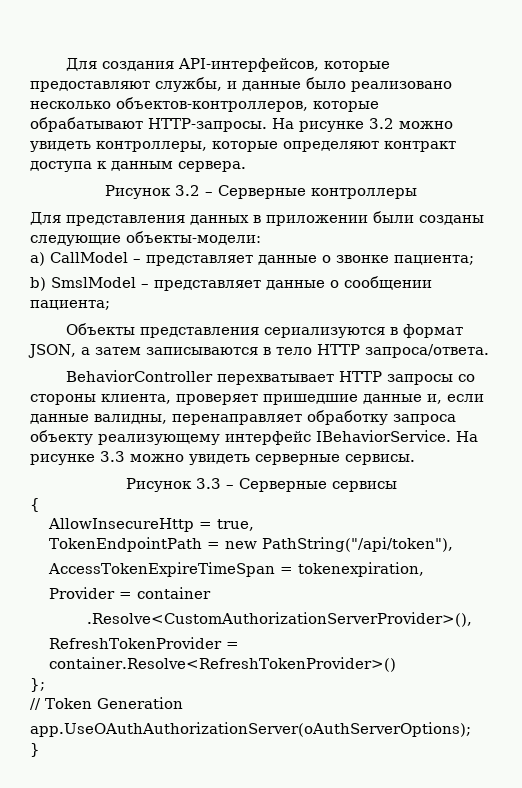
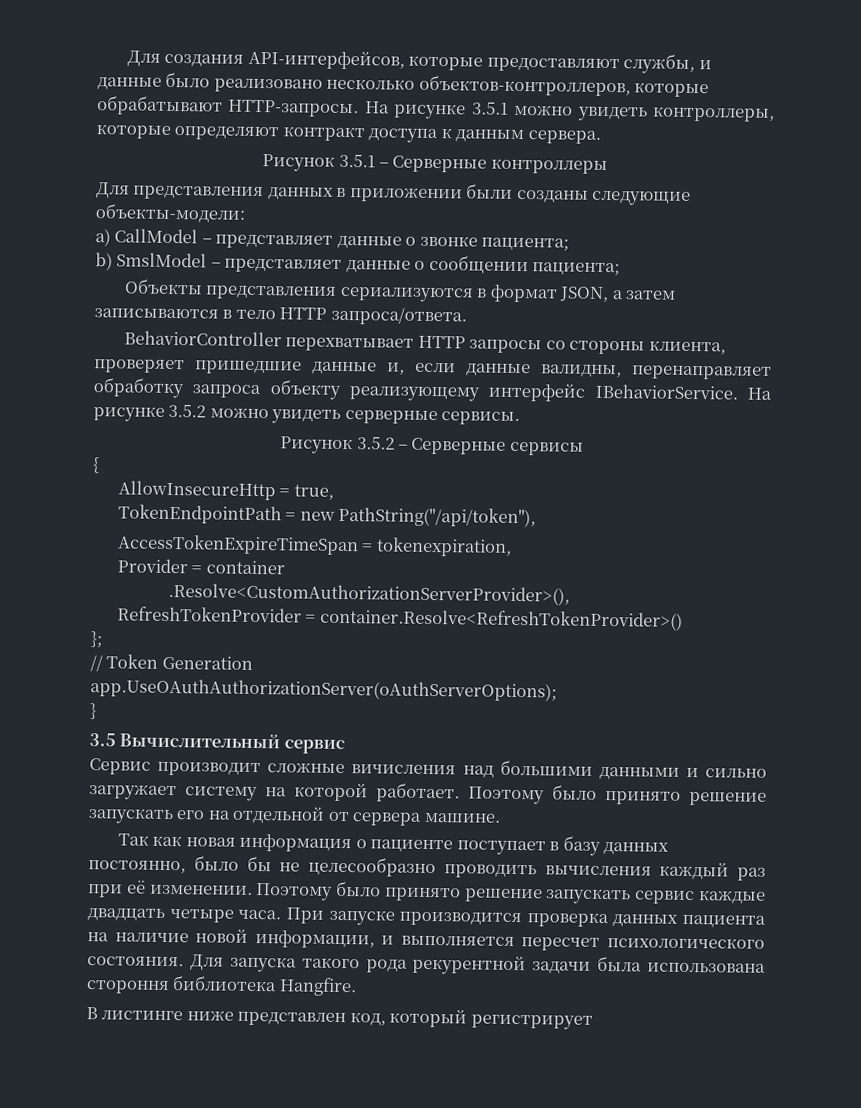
[369,118,394,129] 3.2 -> [471,101,509,115] 3.5.1
[175,185,200,196] 3.2 -> [338,153,376,168] 3.5.1
[100,451,125,462] 3.3 -> [168,403,207,418] 3.5.2
[195,478,221,489] 3.3 -> [356,436,395,450] 3.5.2
(40, 750) none -> [89,732,345,755] [89,758,767,780] [89,782,767,806] [88,805,501,826] [117,833,670,856] [88,855,766,881] [88,880,766,905] [87,907,766,928] [87,928,765,951] [87,954,766,976] [86,975,357,997] [86,1007,593,1030] // 3.5 Вычислительный сервис // Сервис производит сложные вичисления над большими данными и сильно загружает систему на которой работает. Поэтому было принято решение запускать его на отдельной от сервера машине. // Так как новая информация о пациенте поступает в базу данных постоянно, было бы не целесообразно проводить вычисления каждый раз при её изменении. Поэтому было принято решение запускать сервис каждые двадцать четыре часа. При запуске производится проверка данных пациента на наличие новой информации, и выполняется пересчет психологического состояния. Для запуска такого рода рекурентной задачи была использована стороння библиотека Hangfire. // В листинге ниже представлен код, который регистрирует

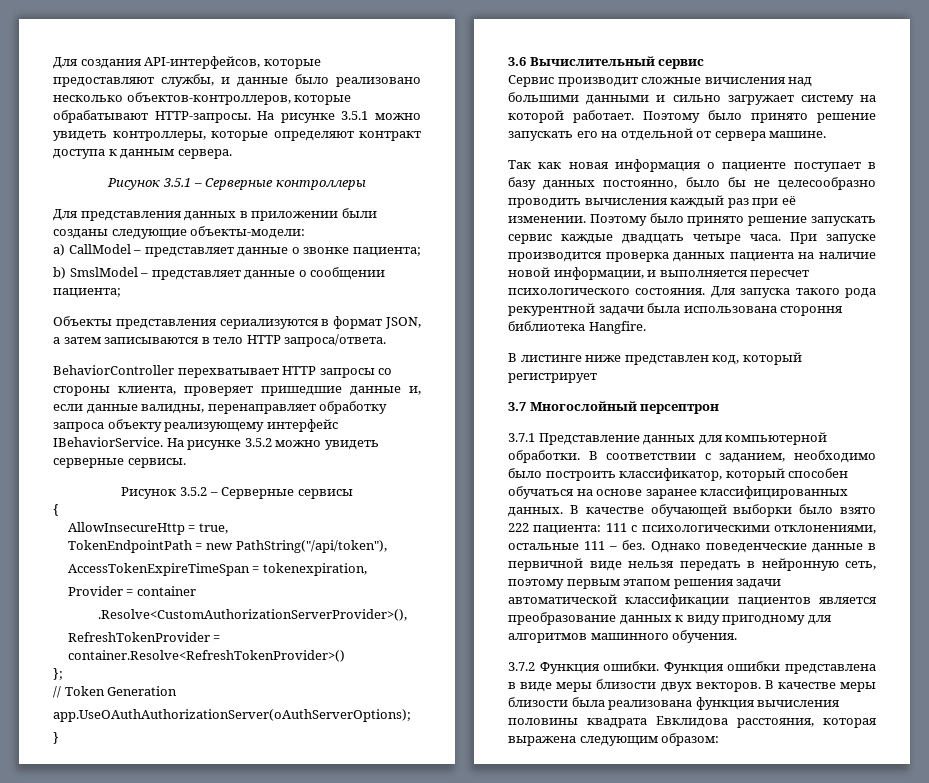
[89,733,116,747] 3.5 -> [508,57,526,66] 3.6
(593, 1022) none -> [508,401,720,414] [508,432,828,445] [508,450,876,463] [508,468,849,481] [508,486,849,499] [508,504,876,517] [508,523,876,535] [508,540,876,553] [508,558,876,571] [508,579,782,589] [508,594,877,607] [508,612,832,625] [508,630,738,643] [508,661,876,674] [508,679,876,692] [508,697,841,710] [508,716,877,728] [508,733,720,746] // 3.7 Многослойный персептрон // 3.7.1 Представление данных для компьютерной обработки. В соответствии с заданием, необходимо было построить классификатор, который способен обучаться на основе заранее классифицированных данных. В качестве обучающей выборки было взято 222 пациента: 111 с психологическими отклонениями, остальные 111 – без. Однако поведенческие данные в первичной виде нельзя передать в нейронную сеть, поэтому первым этапом решения задачи автоматической классификации пациентов является преобразование данных к виду пригодному для алгоритмов машинного обучения. // 3.7.2 Функция ошибки. Функция ошибки представлена в виде меры близости двух векторов. В качестве меры близости была реализована функция вычисления половины квадрата Евклидова расстояния, которая выражена следующим образом:

